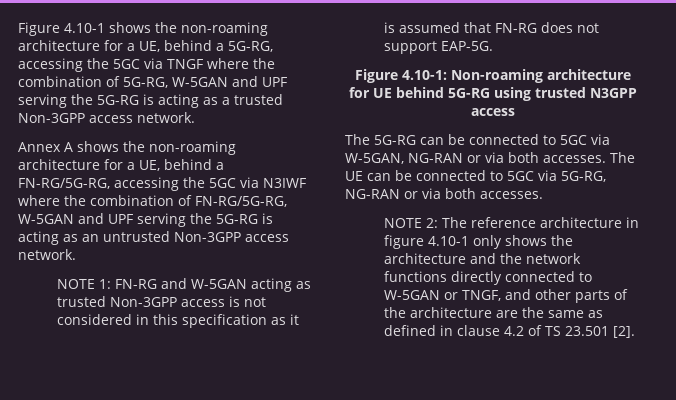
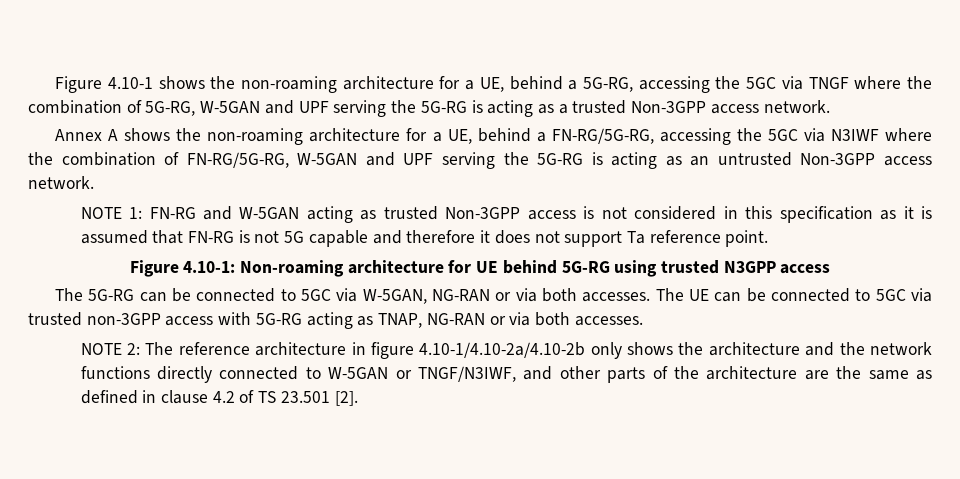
[541,22,600,33] [384,41,494,54] does not support EAP-5G. -> [238,230,769,247] is not 5G capable and therefore it does not support Ta reference point.
[561,171,606,182] 5G-RG, -> [28,312,423,329] trusted non-3GPP access with 5G-RG acting as TNAP,
[428,236,470,246] 4.10-1 -> [419,342,586,358] 4.10-1/4.10-2a/4.10-2b
[462,290,502,301] TNGF, -> [417,366,516,382] TNGF/N3IWF,

